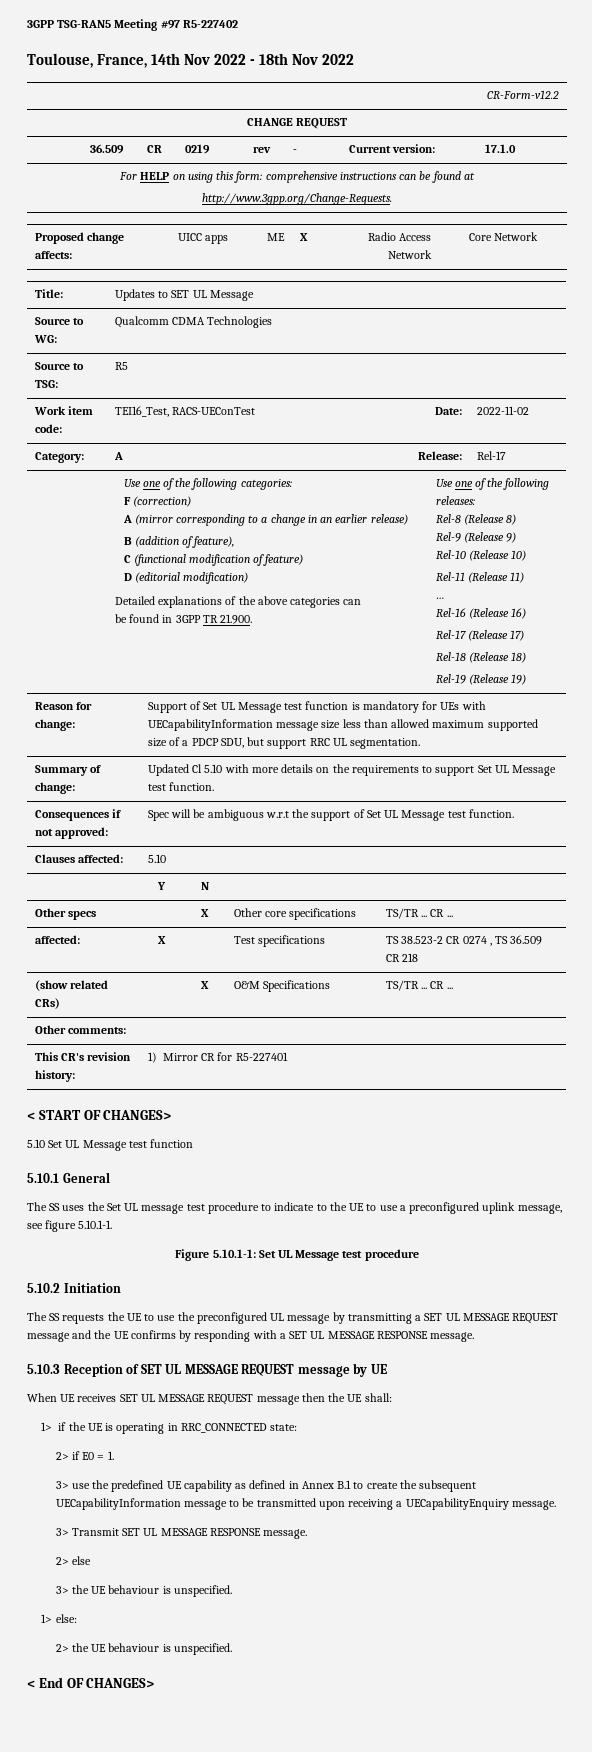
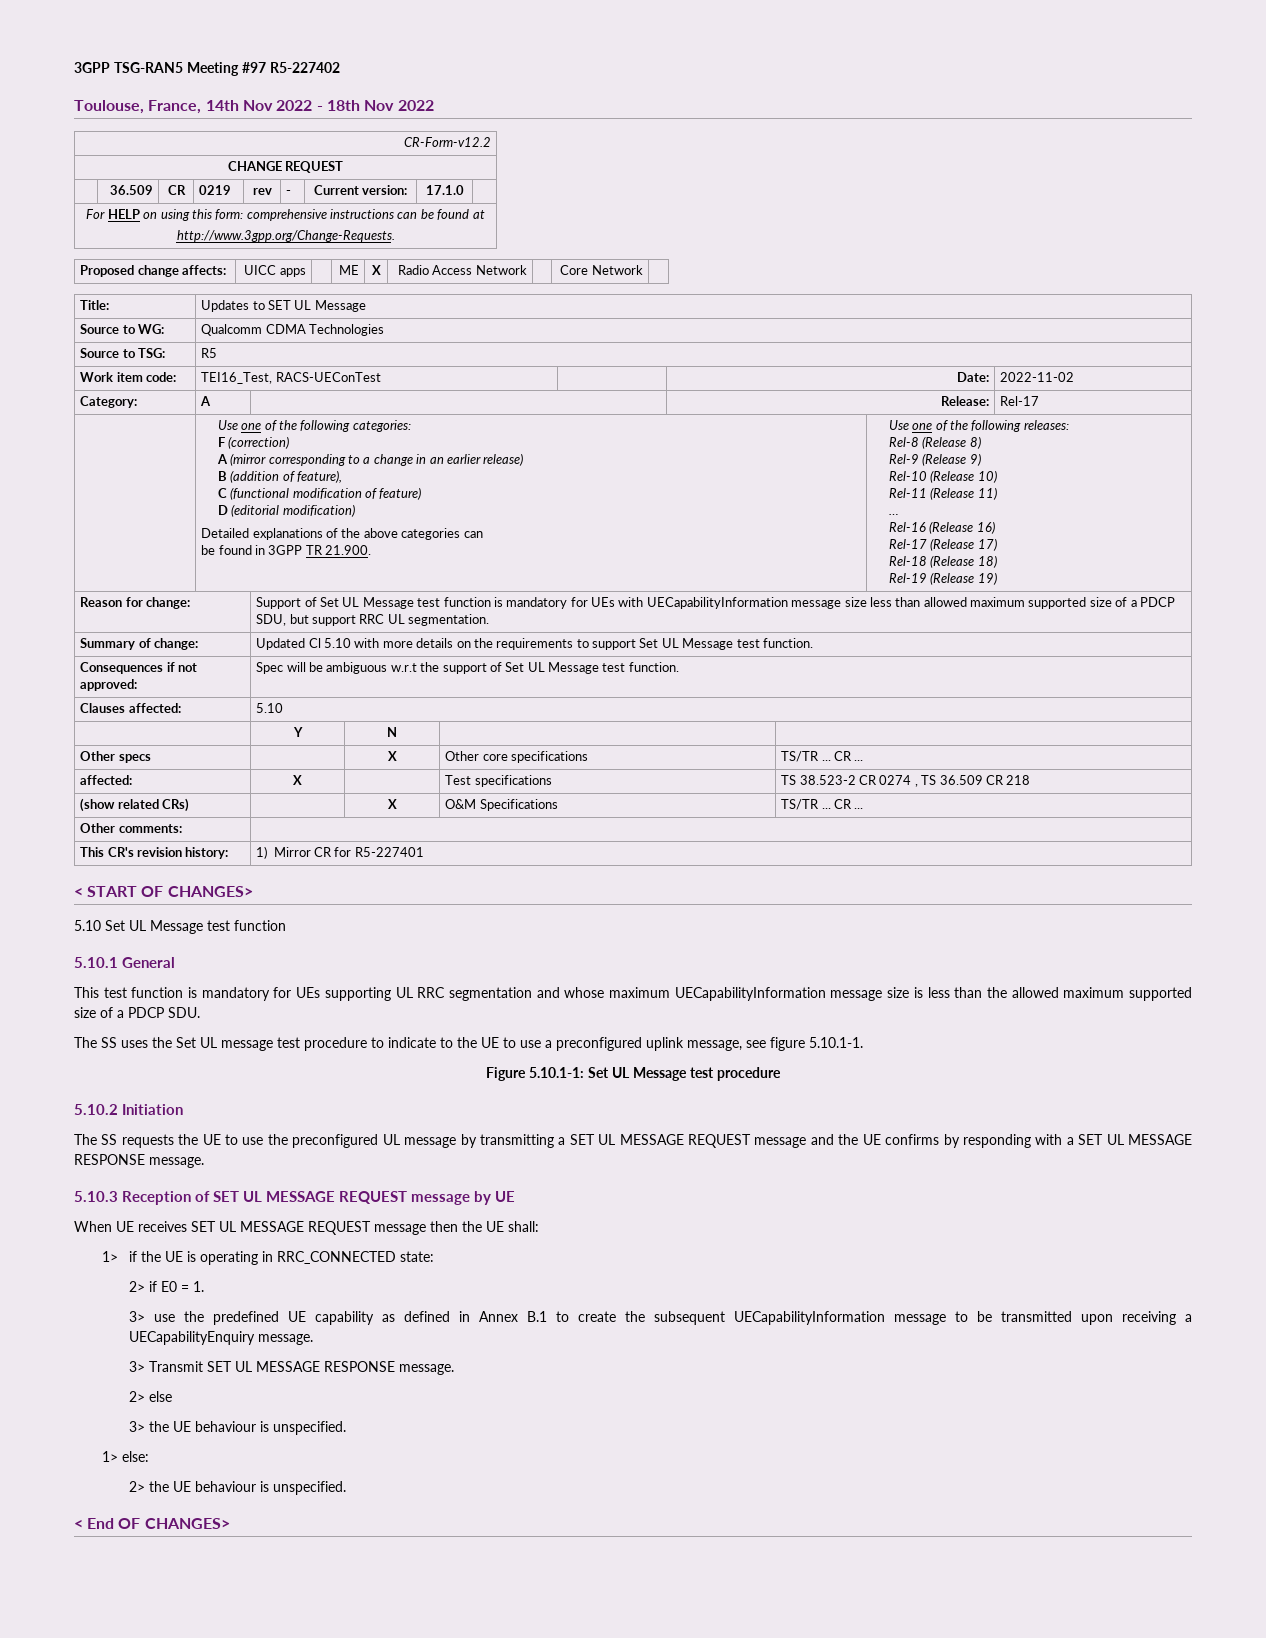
(110, 1177) none -> [74,987,1192,1001] [74,1007,200,1018] // This test function is mandatory for UEs supporting UL RRC segmentation and whose maximum UECapabilityInformation message size is less than the allowed maximum supported size of a PDCP SDU.

